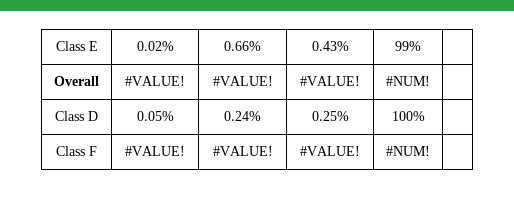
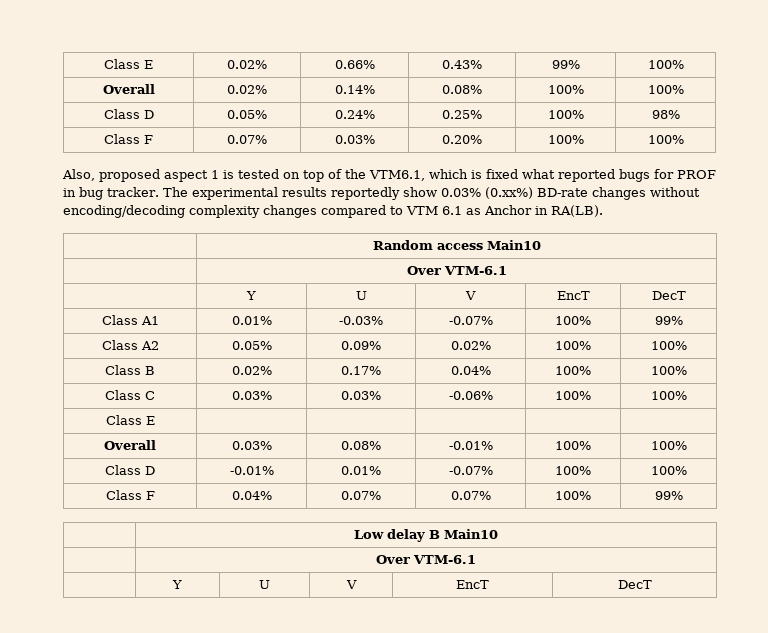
[54,76,99,86] [125,76,185,86] [212,76,273,86] [300,76,360,86] [386,76,430,86] // Overall | #VALUE! | #VALUE! | #VALUE! | #NUM! | -> [647,60,684,69] [102,84,155,94] [227,85,267,94] [334,85,375,94] [442,85,482,94] [547,85,584,94] [647,85,684,94] 100% // Overall | 0.02% | 0.14% | 0.08% | 100% | 100%
[56,146,97,156] [125,146,185,156] [212,146,273,156] [300,146,360,156] [386,146,430,156] // Class F | #VALUE! | #VALUE! | #VALUE! | #NUM! | -> [651,110,680,119] [104,134,153,144] [227,135,267,144] [334,135,375,144] [442,135,482,144] [547,135,584,144] [647,135,684,144] [62,169,716,182] [63,187,700,200] [63,205,603,218] [372,240,541,250] [406,266,507,275] [246,291,256,300] [355,291,367,300] [465,291,476,300] [556,291,590,300] [651,291,686,300] [101,315,159,325] [231,316,272,325] [339,316,383,325] [448,316,493,325] [555,316,591,325] [654,316,683,325] [101,340,159,350] [231,341,272,350] [341,341,381,350] [450,341,491,350] [555,341,591,350] [650,341,687,350] [105,365,155,375] [231,366,272,375] [341,366,381,375] [450,366,491,375] [555,366,591,375] [650,366,687,375] [105,390,155,400] [231,391,272,400] [341,391,381,400] [448,391,493,400] [555,391,591,400] [650,391,687,400] [105,415,155,425] [104,440,156,450] [231,441,272,450] [341,441,381,450] [448,441,493,450] [555,441,591,450] [650,441,687,450] [105,465,155,475] [229,466,274,475] [341,466,381,475] [448,466,493,475] [555,466,591,475] [650,466,687,475] [105,490,155,500] [231,491,272,500] [341,491,381,500] [450,491,491,500] [555,491,591,500] [654,491,683,500] [354,529,498,542] [376,555,476,564] [172,580,182,589] [259,580,270,589] [345,580,357,589] [456,580,489,589] [617,580,652,589] 98% // Class F | 0.07% | 0.03% | 0.20% | 100% | 100% // Also, proposed aspect 1 is tested on top of the VTM6.1, which is fixed what reported bugs for PROF in bug tracker. The experimental results reportedly show 0.03% (0.xx%) BD-rate changes without encoding/decoding complexity changes compared to VTM 6.1 as Anchor in RA(LB). // | Random access Main10 // | Over VTM-6.1 // | Y | U | V | EncT | DecT // Class A1 | 0.01% | -0.03% | -0.07% | 100% | 99% // Class A2 | 0.05% | 0.09% | 0.02% | 100% | 100% // Class B | 0.02% | 0.17% | 0.04% | 100% | 100% // Class C | 0.03% | 0.03% | -0.06% | 100% | 100% // Class E | | | | | // Overall | 0.03% | 0.08% | -0.01% | 100% | 100% // Class D | -0.01% | 0.01% | -0.07% | 100% | 100% // Class F | 0.04% | 0.07% | 0.07% | 100% | 99% // | Low delay B Main10 // | Over VTM-6.1 // | Y | U | V | EncT | DecT

